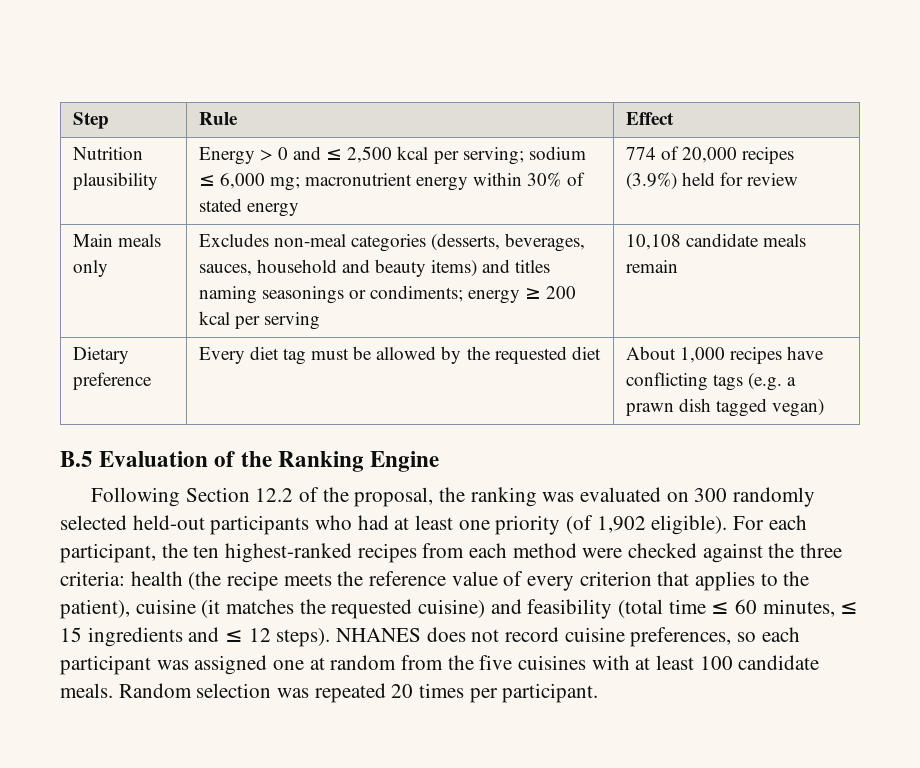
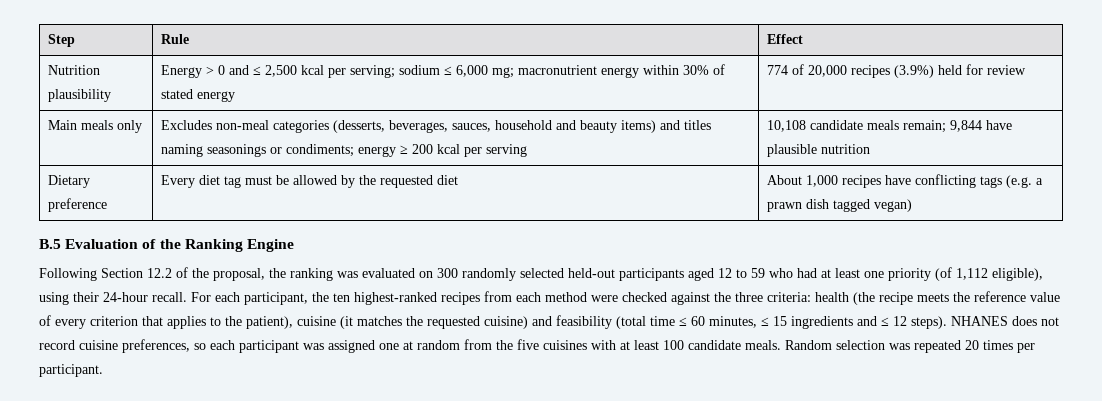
[625,260,678,273] remain -> [902,120,1012,133] [766,144,870,157] remain; 9,844 have plausible nutrition
(310, 525) none -> [688,268,765,281] aged 12 to 59
[596,515,728,535] 1,902 eligible). -> [956,268,1043,281] [39,292,187,305] 1,112 eligible), using their 24-hour recall.

